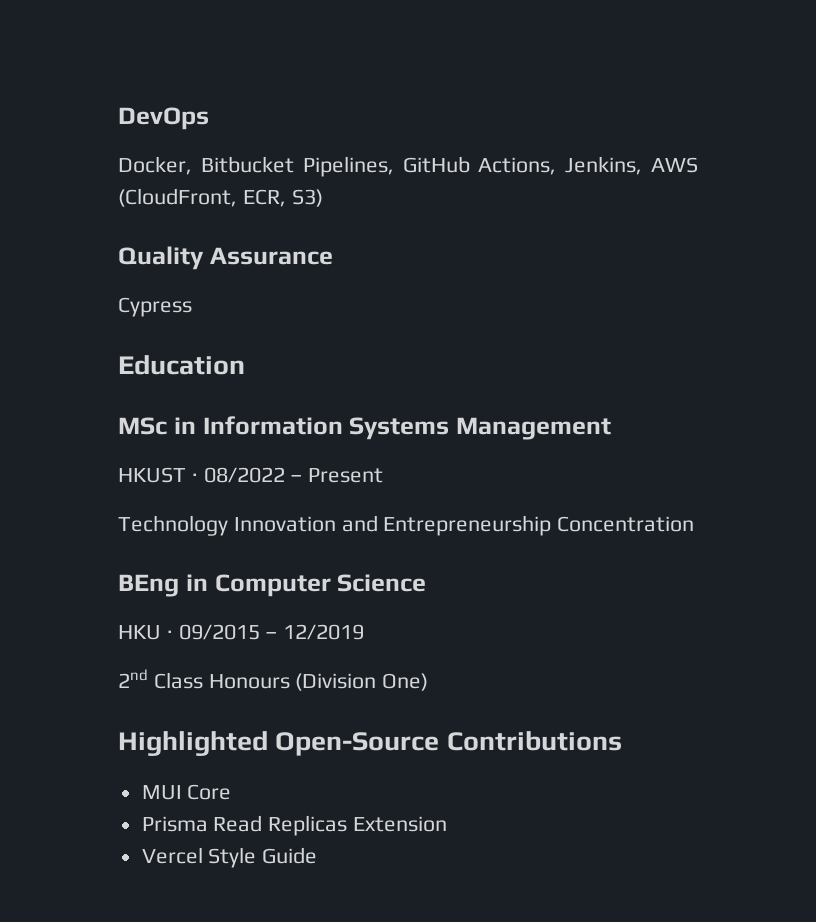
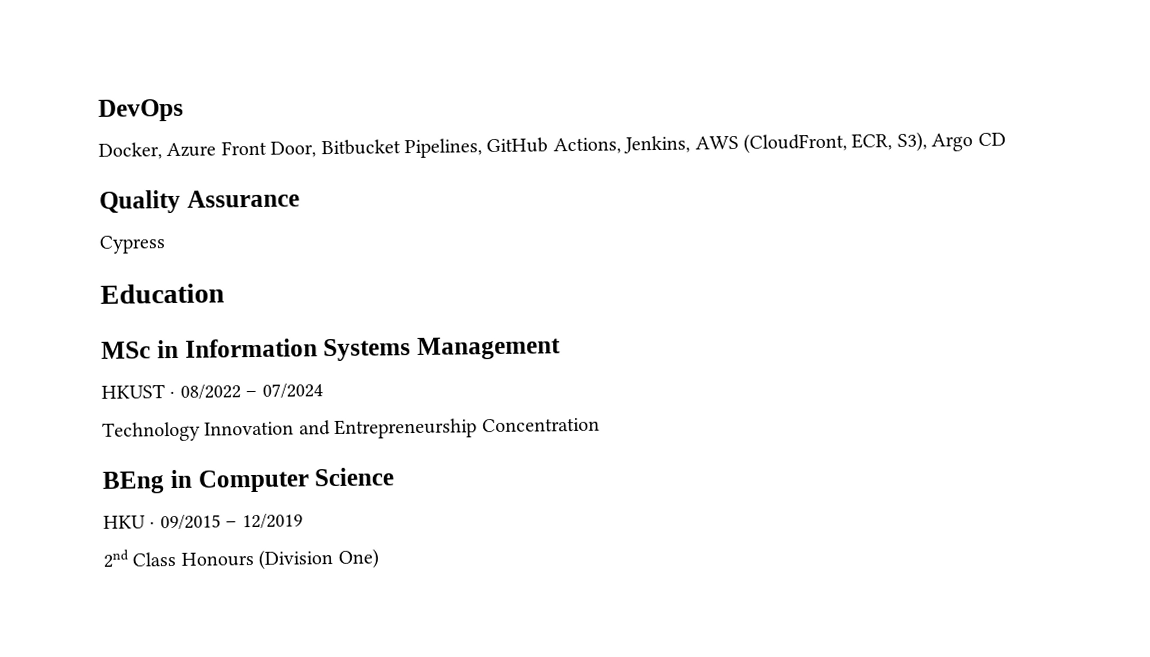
(192, 165) none -> [166,140,317,158] Azure Front Door,
[291,189,323,207] S3) -> [896,131,1006,152] S3), Argo CD
[308,468,384,483] Present -> [261,383,323,399] 07/2024
[118,731,622,756] [141,784,232,800] [141,815,448,836] [141,847,318,868] // Highlighted Open-Source Contributions // MUI Core // Prisma Read Replicas Extension // Vercel Style Guide -> (379, 558) none

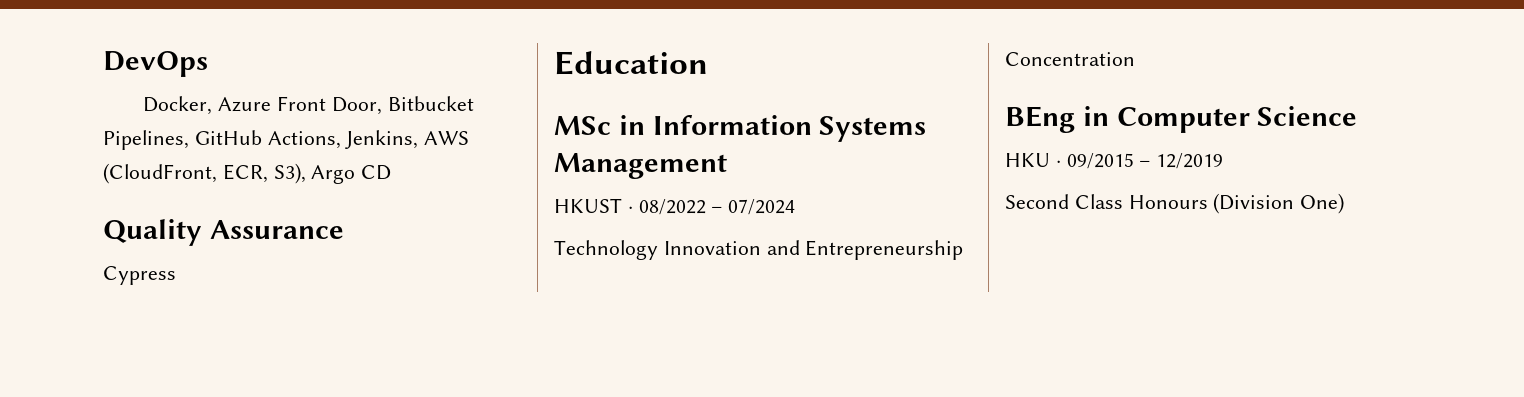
[103,549,129,568] 2nd -> [1005,194,1069,209] Second

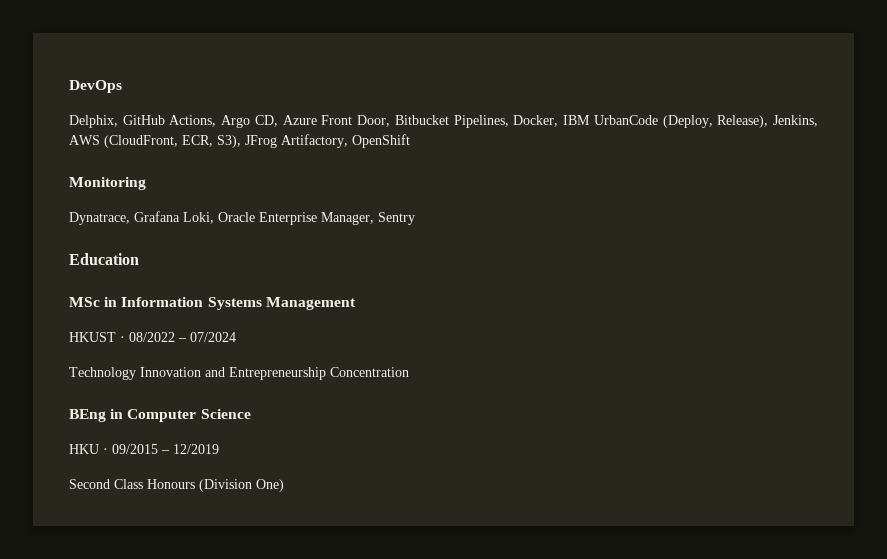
[143,96,213,115] Docker, -> [69,115,278,128] Delphix, GitHub Actions, Argo CD,
[194,130,341,149] GitHub Actions, -> [513,115,769,128] Docker, IBM UrbanCode (Deploy, Release),
[311,165,392,184] [103,219,344,246] [103,266,176,285] Argo CD // Quality Assurance // Cypress -> [245,134,410,148] [69,177,146,190] [69,211,415,225] JFrog Artifactory, OpenShift // Monitoring // Dynatrace, Grafana Loki, Oracle Enterprise Manager, Sentry

